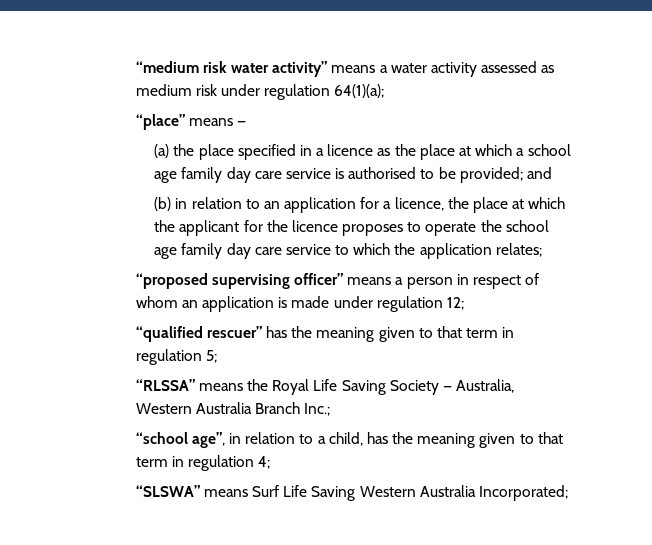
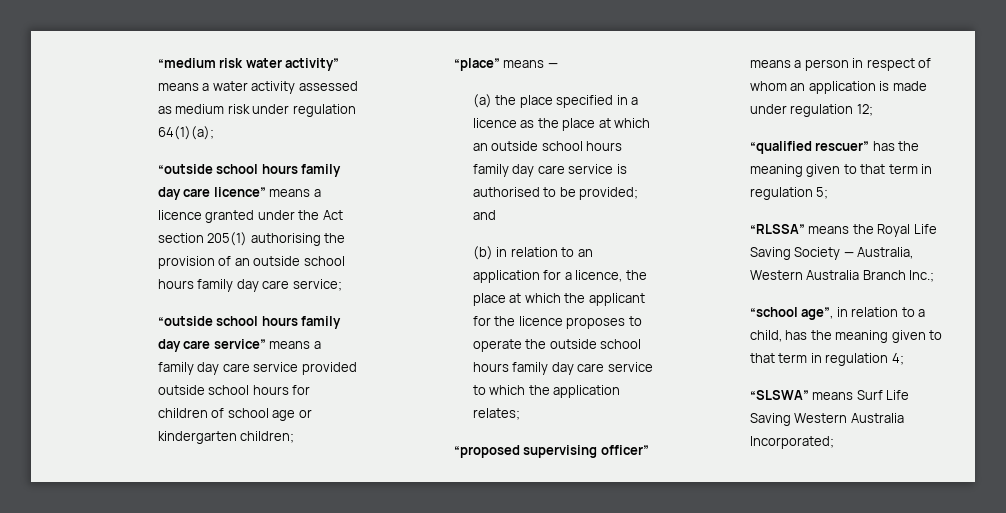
(385, 91) none -> [157,164,342,177] [157,187,321,200] [157,210,343,223] [157,232,346,246] [157,256,345,269] [157,279,342,292] [157,316,342,329] [157,339,321,352] [157,362,357,375] [157,385,311,395] [157,408,312,421] [157,431,295,444] // “outside school hours family day care licence” means a licence granted under the Act section 205(1) authorising the provision of an outside school hours family day care service; // “outside school hours family day care service” means a family day care service provided outside school hours for children of school age or kindergarten children;
[516,144,571,156] [154,171,178,183] a school age -> [472,141,623,151] an outside school hours
[505,220,549,232] [154,247,178,259] school age -> [549,339,642,349] [472,362,509,372] outside school hours

